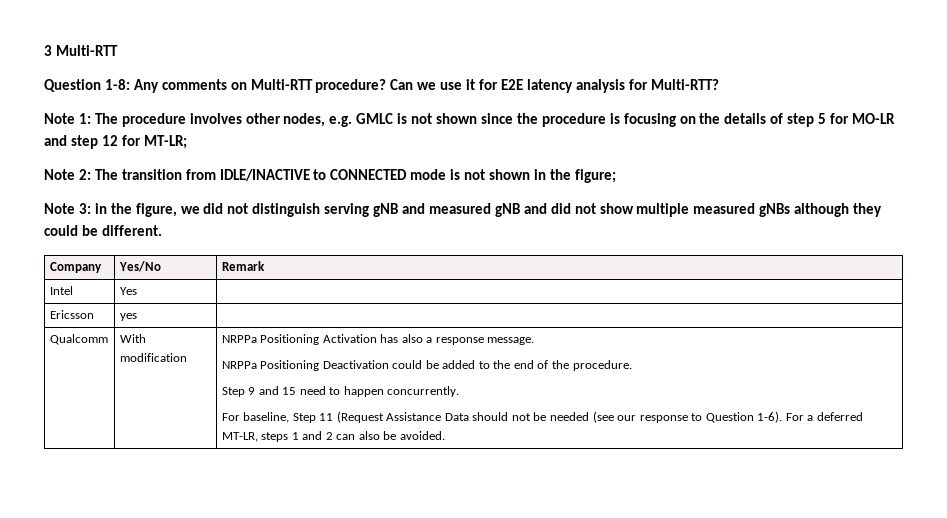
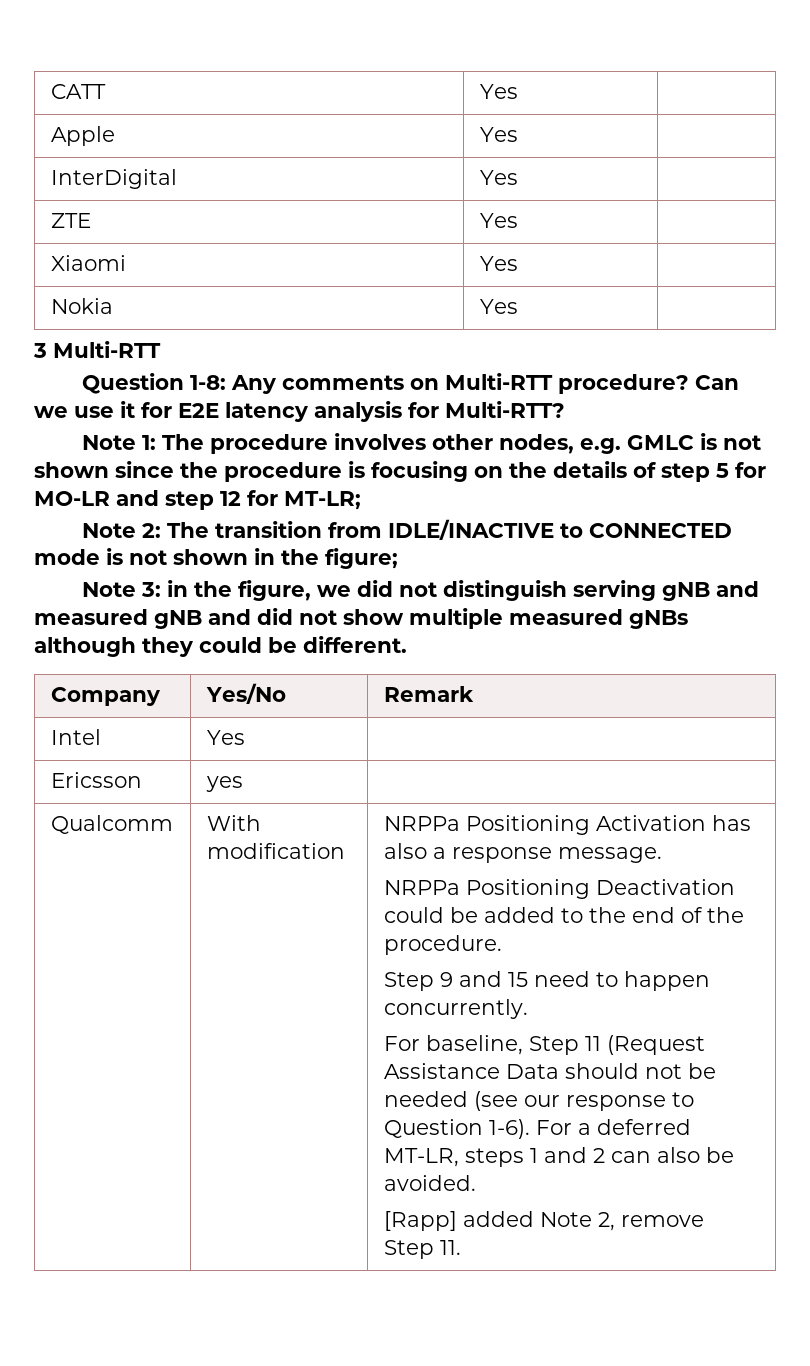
(44, 50) none -> [50,84,106,99] [479,84,518,99] [50,126,115,146] [479,127,518,142] [50,169,177,189] [479,170,518,185] [50,213,91,228] [479,213,518,228] [50,255,126,271] [479,256,518,271] [50,298,113,314] [479,299,518,314] CATT | Yes | // Apple | Yes | // InterDigital | Yes | // ZTE | Yes | // Xiaomi | Yes | // Nokia | Yes | //
(445, 435) none -> [383,1211,704,1231] [383,1240,461,1259] // [Rapp] added Note 2, remove Step 11.

